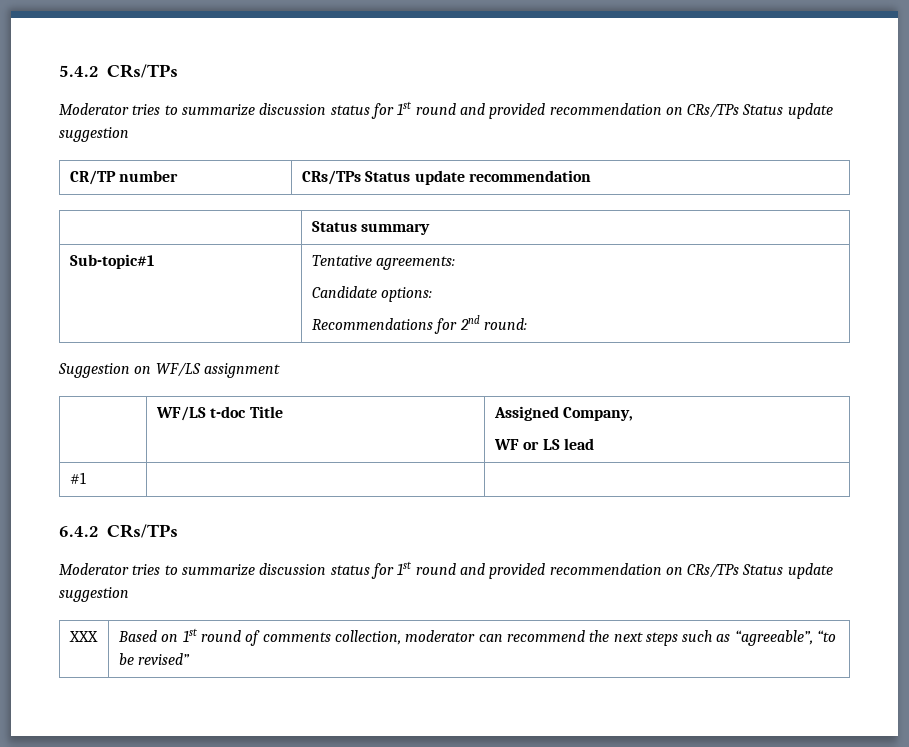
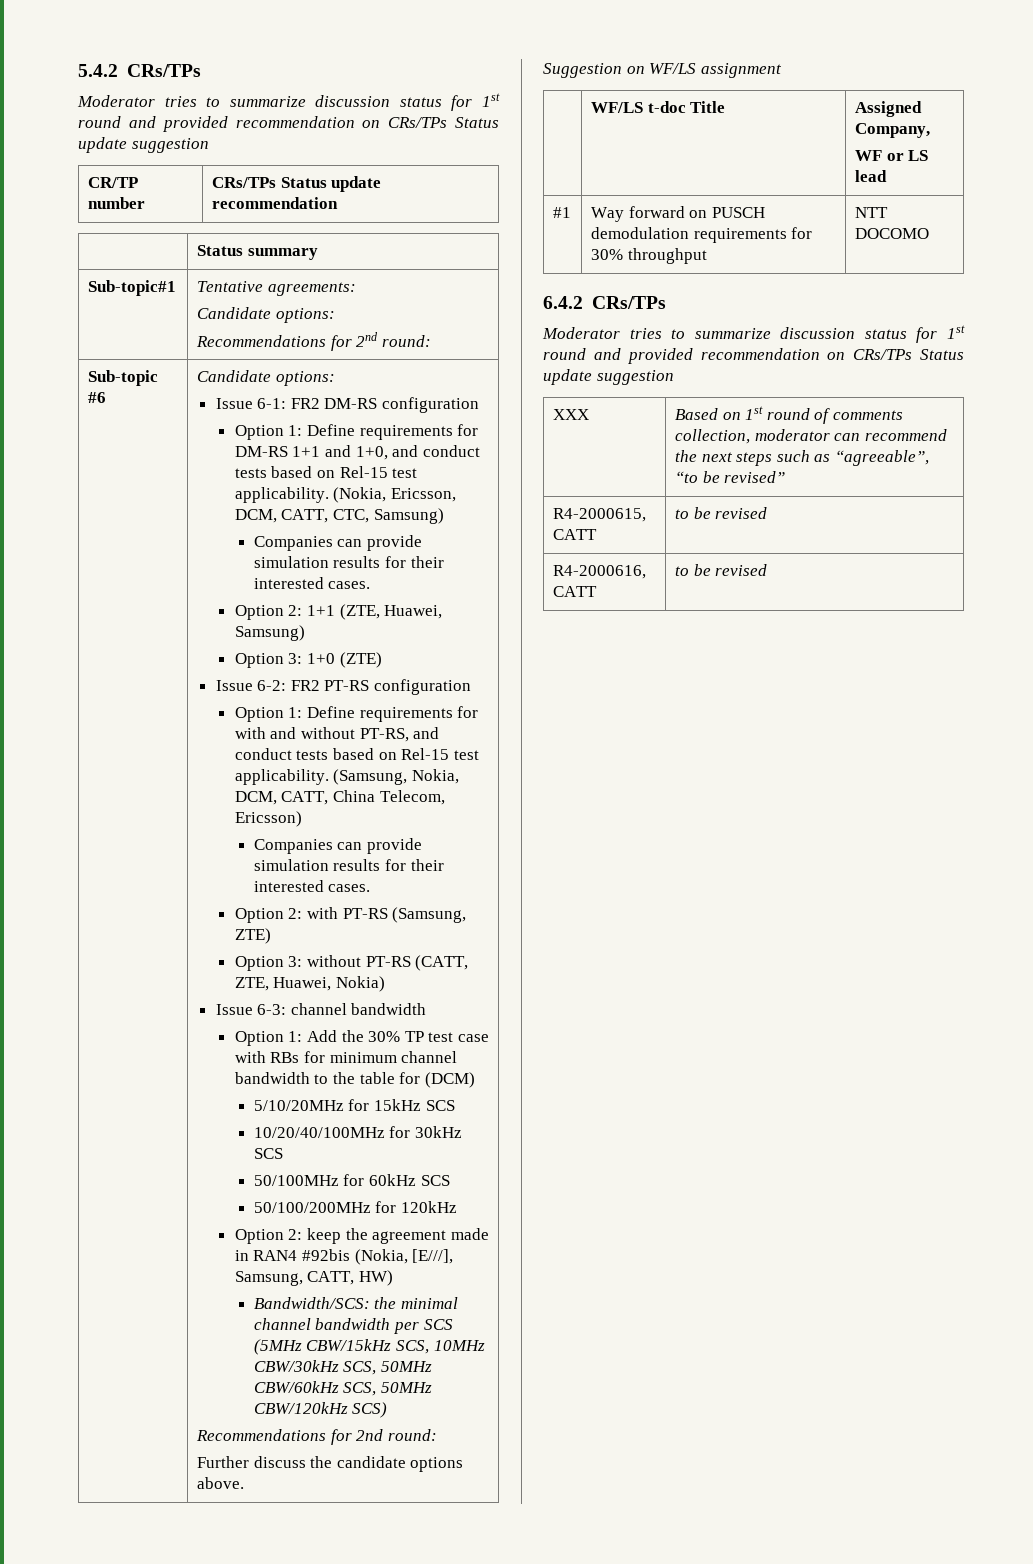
(527, 324) none -> [87,370,158,386] [87,392,106,403] [196,370,335,386] [215,397,480,413] [234,424,479,440] [234,445,480,460] [234,466,418,478] [234,487,456,503] [234,508,444,524] [253,535,423,551] [253,556,444,568] [253,577,371,589] [234,604,443,620] [234,625,305,641] [234,652,382,668] [215,679,472,695] [234,706,479,722] [234,727,440,742] [234,748,479,760] [234,769,459,785] [234,790,445,805] [234,811,302,827] [253,838,423,854] [253,859,444,871] [253,880,371,892] [234,907,467,923] [234,928,271,944] [234,955,469,971] [234,976,385,992] [215,1003,427,1015] [234,1030,489,1046] [234,1051,458,1063] [234,1072,475,1088] [253,1099,455,1111] [253,1126,463,1138] [253,1148,283,1159] [253,1174,450,1186] [253,1201,458,1213] [234,1228,489,1244] [234,1249,454,1265] [234,1270,393,1286] [253,1297,459,1309] [253,1318,453,1334] [253,1339,485,1355] [253,1360,433,1375] [253,1381,433,1396] [253,1402,388,1418] [195,1429,437,1445] [196,1456,464,1472] [196,1477,244,1489] // Sub-topic #6 | Candidate options: // Issue 6-1: FR2 DM-RS configuration // Option 1: Define requirements for DM-RS 1+1 and 1+0, and conduct tests based on Rel-15 test applicability. (Nokia, Ericsson, DCM, CATT, CTC, Samsung) // Companies can provide simulation results for their interested cases. // Option 2: 1+1 (ZTE, Huawei, Samsung) // Option 3: 1+0 (ZTE) // Issue 6-2: FR2 PT-RS configuration // Option 1: Define requirements for with and without PT-RS, and conduct tests based on Rel-15 test applicability. (Samsung, Nokia, DCM, CATT, China Telecom, Ericsson) // Companies can provide simulation results for their interested cases. // Option 2: with PT-RS (Samsung, ZTE) // Option 3: without PT-RS (CATT, ZTE, Huawei, Nokia) // Issue 6-3: channel bandwidth // Option 1: Add the 30% TP test case with RBs for minimum channel bandwidth to the table for (DCM) // 5/10/20MHz for 15kHz SCS // 10/20/40/100MHz for 30kHz SCS // 50/100MHz for 60kHz SCS // 50/100/200MHz for 120kHz // Option 2: keep the agreement made in RAN4 #92bis (Nokia, [E///], Samsung, CATT, HW) // Bandwidth/SCS: the minimal channel bandwidth per SCS (5MHz CBW/15kHz SCS, 10MHz CBW/30kHz SCS, 50MHz CBW/60kHz SCS, 50MHz CBW/120kHz SCS) // Recommendations for 2nd round: // Further discuss the candidate options above.
(86, 478) | -> [590,206,765,222] [590,227,813,243] [590,248,707,264] [854,207,888,218] [854,228,929,239] Way forward on PUSCH demodulation requirements for 30% throughput | NTT DOCOMO
(191, 659) none -> [552,508,646,522] [552,529,597,540] [674,507,768,519] [552,565,646,579] [552,586,597,597] [674,564,768,576] // R4-2000615, CATT | to be revised // R4-2000616, CATT | to be revised

